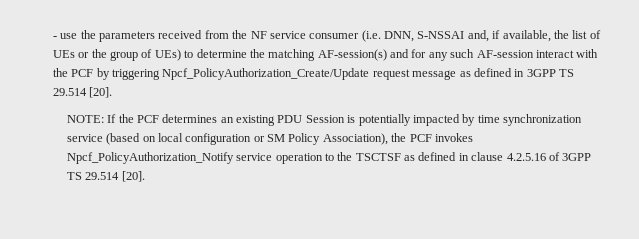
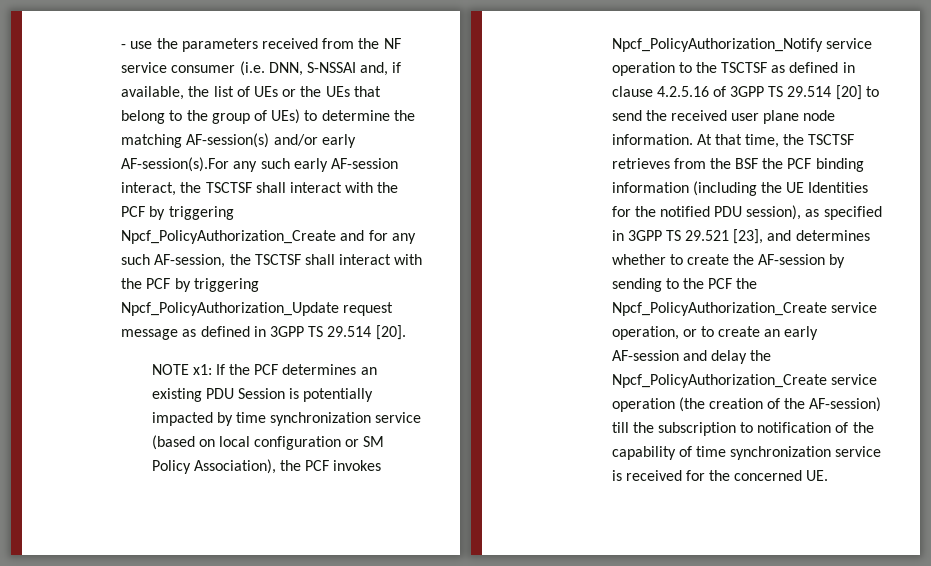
(107, 53) none -> [325,86,381,97] [121,110,208,124] UEs that belong to the
[390,49,599,61] [52,68,370,80] and for any such AF-session interact with the PCF by triggering Npcf_PolicyAuthorization_Create/Update -> [273,134,356,148] [121,157,399,172] [121,182,399,196] [121,206,234,220] [121,230,416,244] [121,254,423,268] [121,278,259,292] [121,302,340,316] and/or early AF-session(s).For any such early AF-session interact, the TSCTSF shall interact with the PCF by triggering Npcf_PolicyAuthorization_Create and for any such AF-session, the TSCTSF shall interact with the PCF by triggering Npcf_PolicyAuthorization_Update
[66,115,104,123] NOTE: -> [151,364,212,375] NOTE x1:
[121,171,145,182] [20]. -> [835,85,879,100] [611,110,836,124] [611,134,855,148] [611,158,864,172] [611,181,869,196] [611,205,882,220] [611,229,870,244] [611,254,846,268] [611,278,758,292] [611,302,877,316] [611,326,819,340] [611,350,772,364] [611,374,877,388] [611,397,882,412] [611,422,874,436] [611,446,882,460] [611,470,829,481] [20] to send the received user plane node information. At that time, the TSCTSF retrieves from the BSF the PCF binding information (including the UE Identities for the notified PDU session), as specified in 3GPP TS 29.521 [23], and determines whether to create the AF-session by sending to the PCF the Npcf_PolicyAuthorization_Create service operation, or to create an early AF-session and delay the Npcf_PolicyAuthorization_Create service operation (the creation of the AF-session) till the subscription to notification of the capability of time synchronization service is received for the concerned UE.

